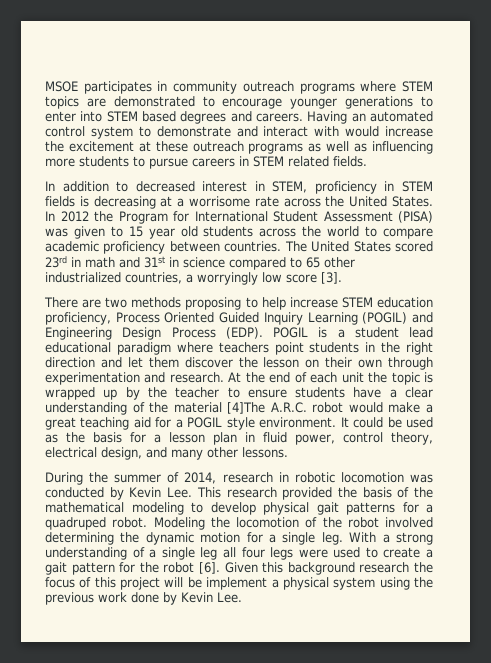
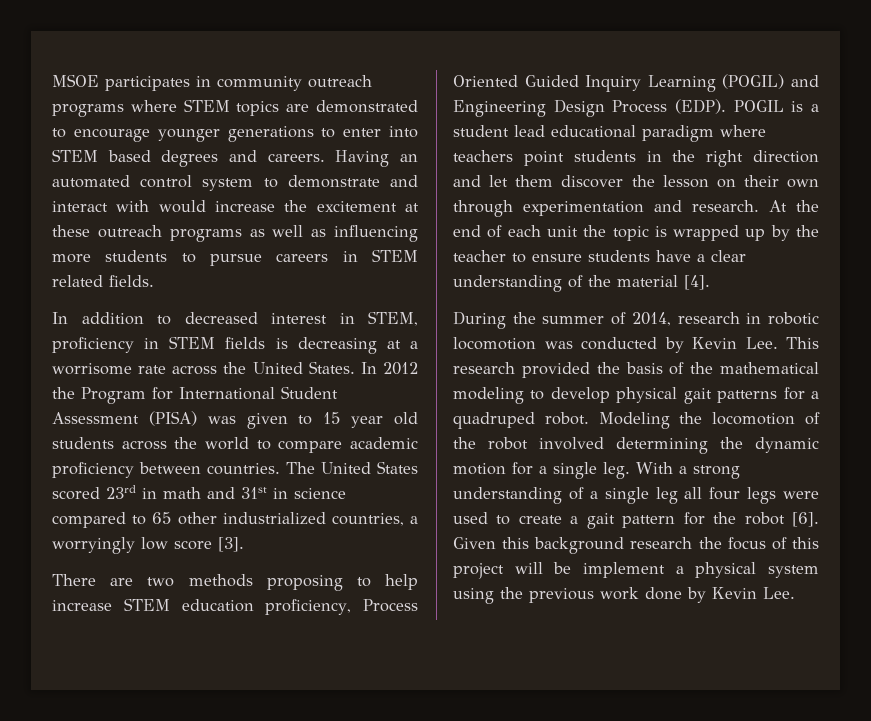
[227,402,433,414] [45,417,433,430] [45,432,433,445] [45,447,288,460] [4]The A.R.C. robot would make a great teaching aid for a POGIL style environment. It could be used as the basis for a lesson plan in fluid power, control theory, electrical design, and many other lessons. -> [684,275,710,290] [4].

